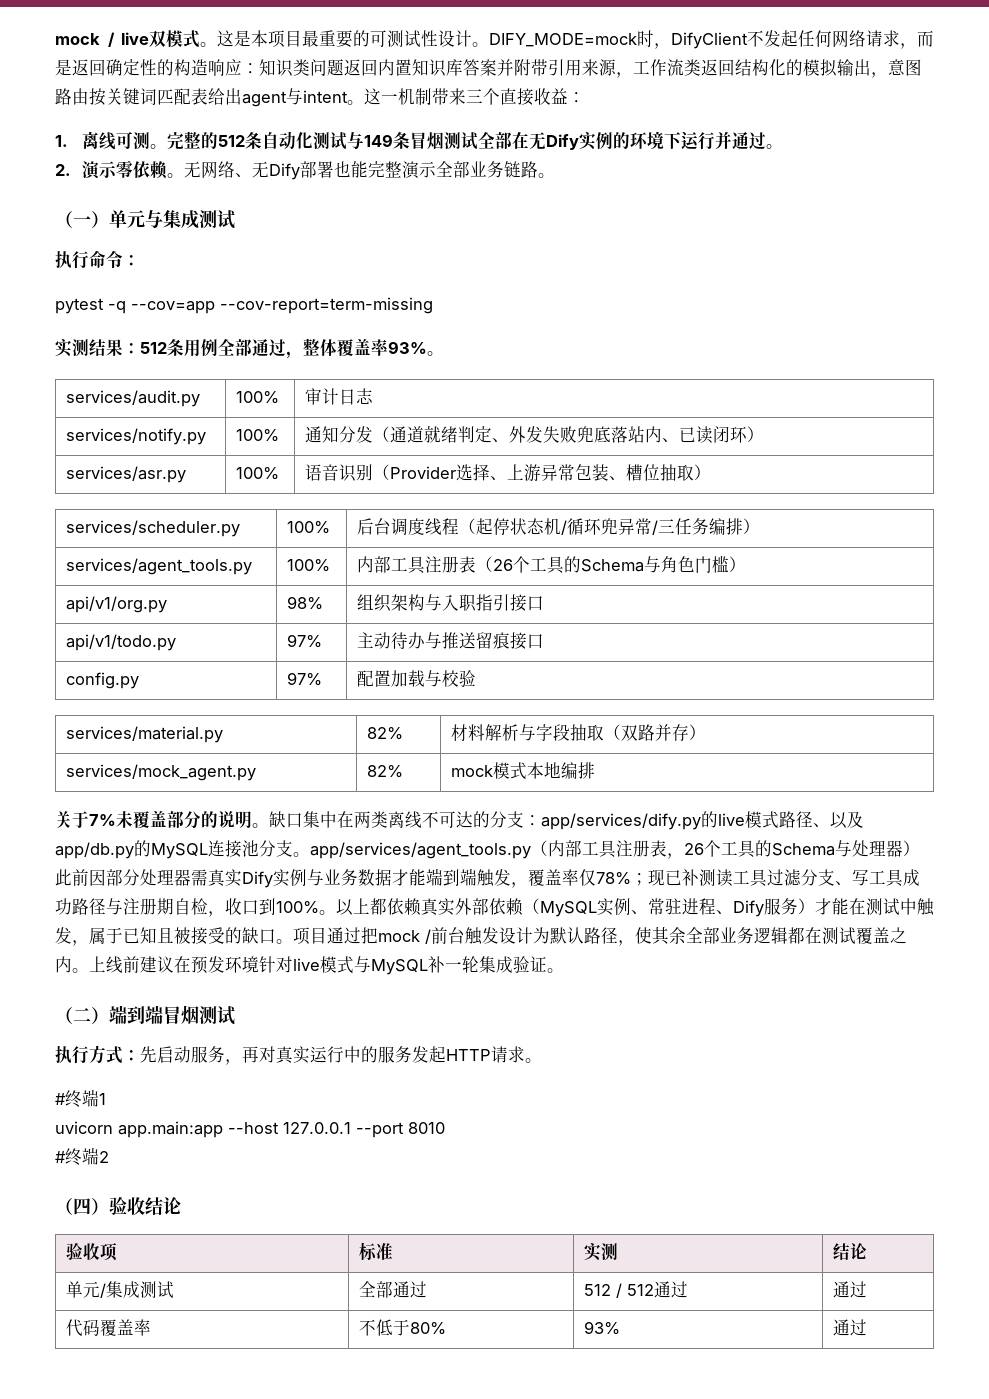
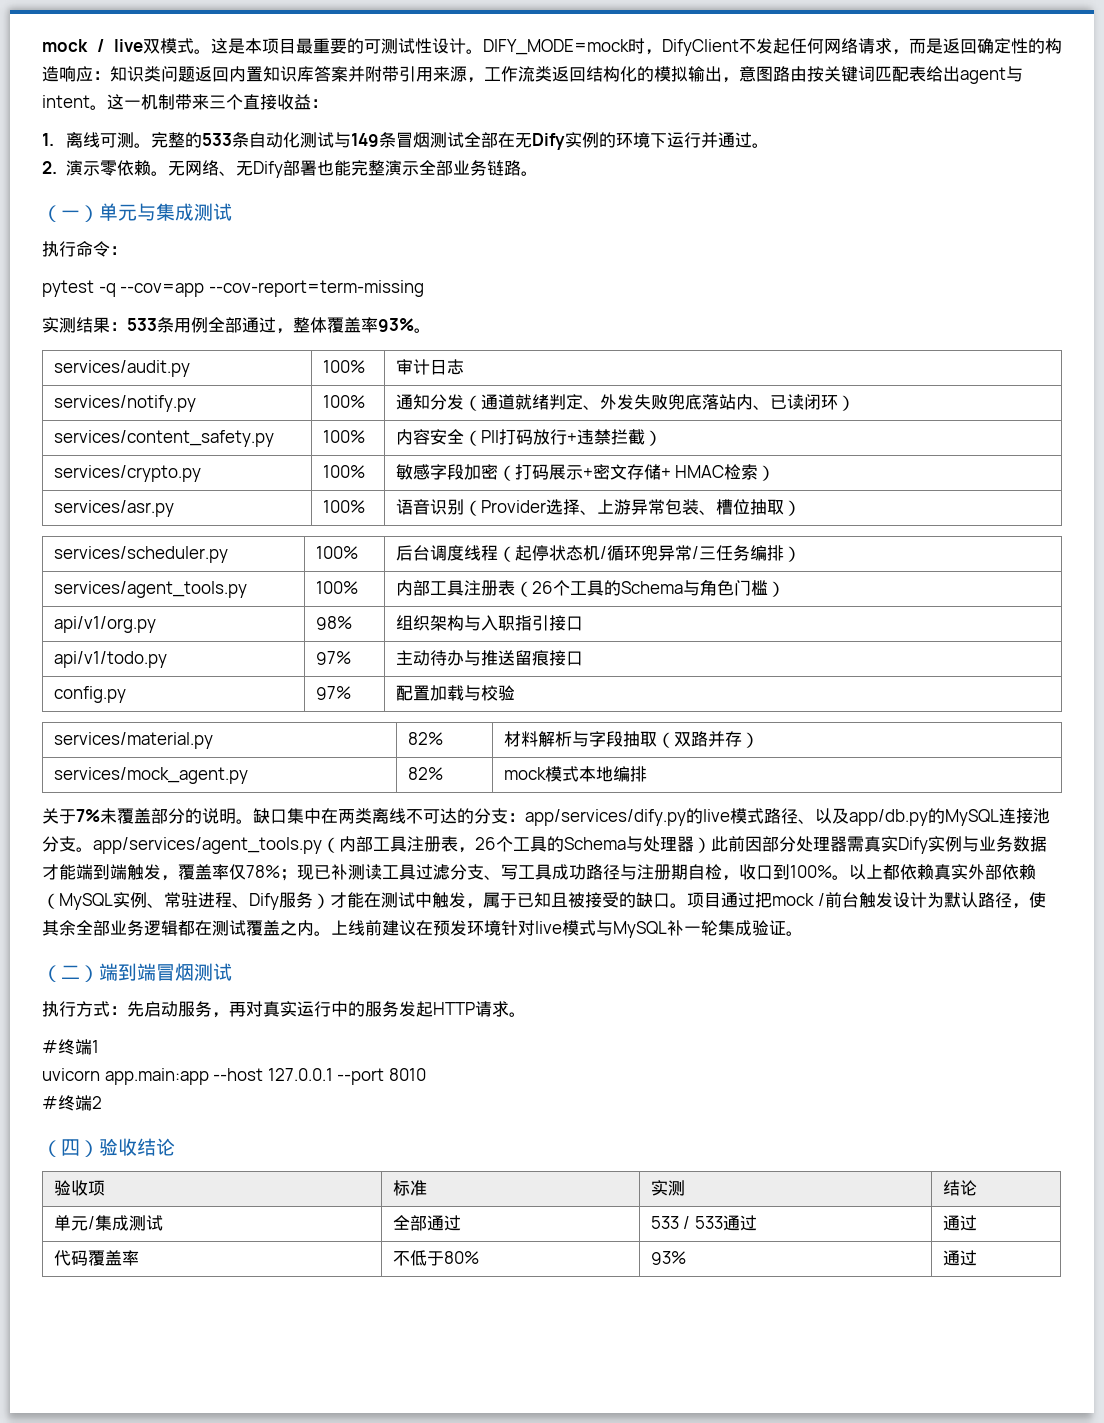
[217,135,245,147] 512 -> [202,133,233,146] 533
[140,342,167,354] 512 -> [127,318,157,331] 533
(764, 434) none -> [53,430,274,447] [322,430,365,443] [395,429,662,446] [53,465,201,482] [322,465,365,478] [395,464,776,481] // services/content_safety.py | 100% | 内容安全（PII打码放行+违禁拦截） // services/crypto.py | 100% | 敏感字段加密（打码展示+密文存储+ HMAC检索）
[583,1283,654,1298] 512 / 512 -> [650,1216,723,1229] 533 / 533

